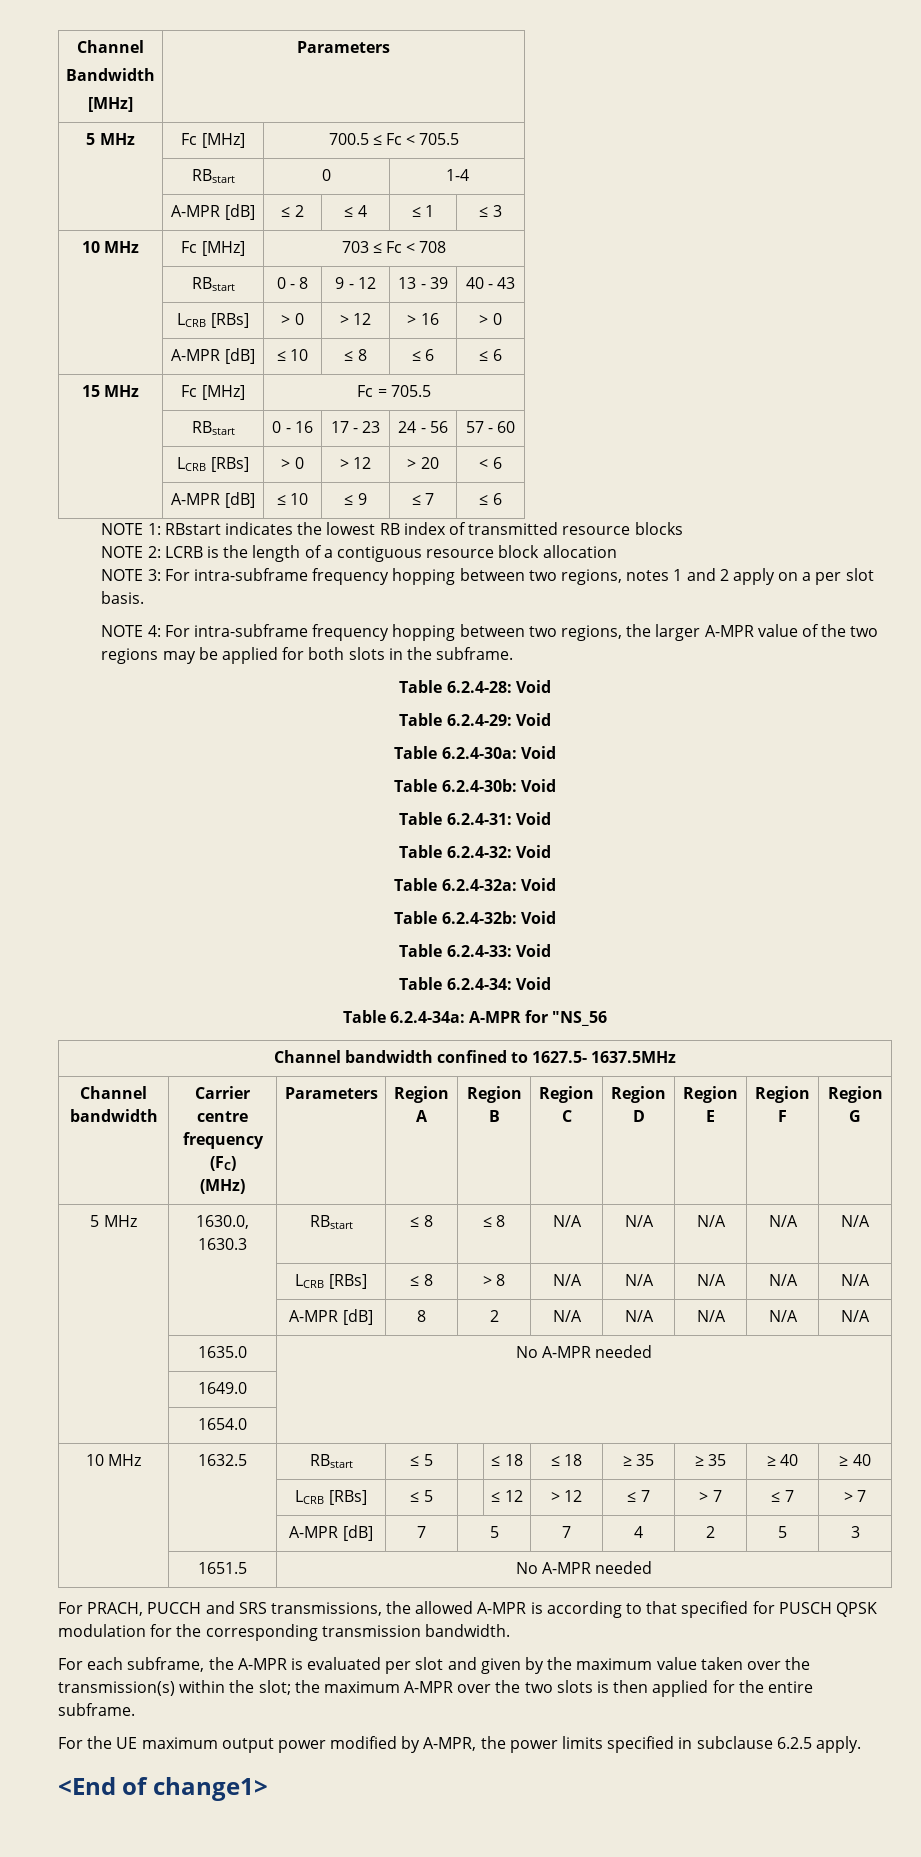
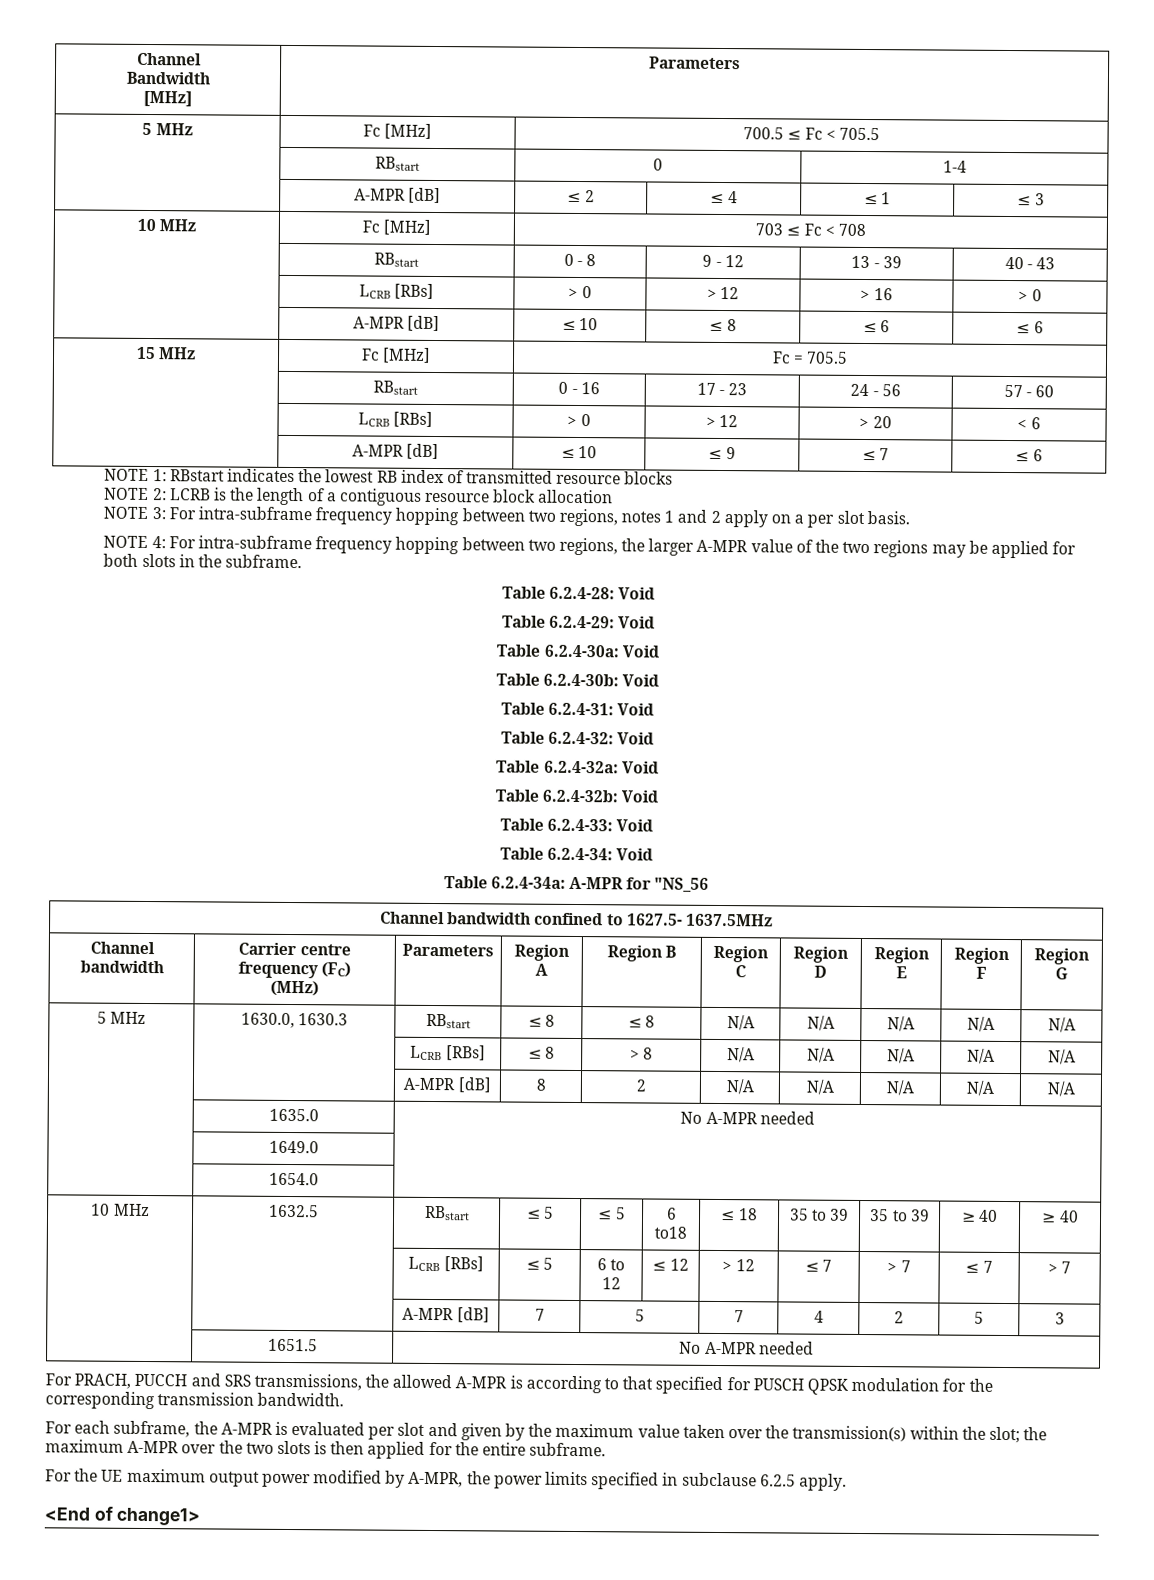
[491,1454,523,1466] [550,1454,583,1466] [622,1454,655,1466] [694,1454,727,1466] | ≤ 18 | ≤ 18 | ≥ 35 | ≥ 35 -> [598,1207,626,1220] [666,1207,677,1220] [654,1226,687,1239] [721,1208,758,1221] [788,1208,850,1221] [869,1209,930,1222] ≤ 5 | 6 to18 | ≤ 18 | 35 to 39 | 35 to 39
(433, 1496) none -> [596,1258,626,1271] [601,1277,621,1290] 6 to 12

